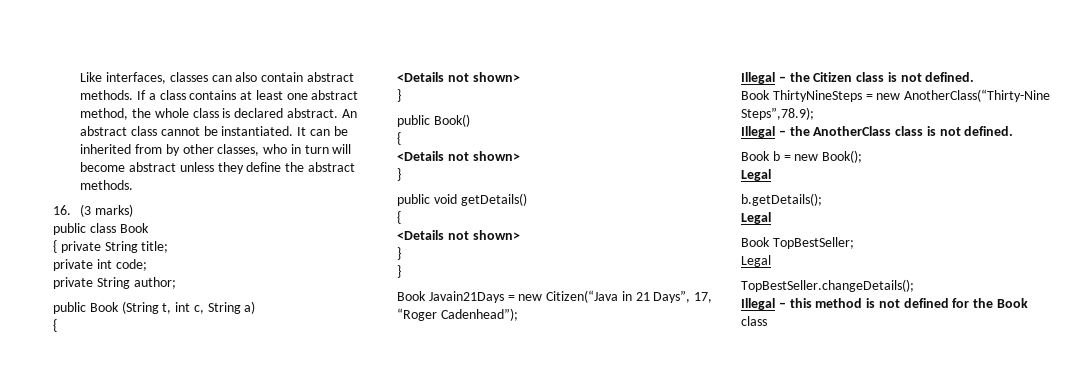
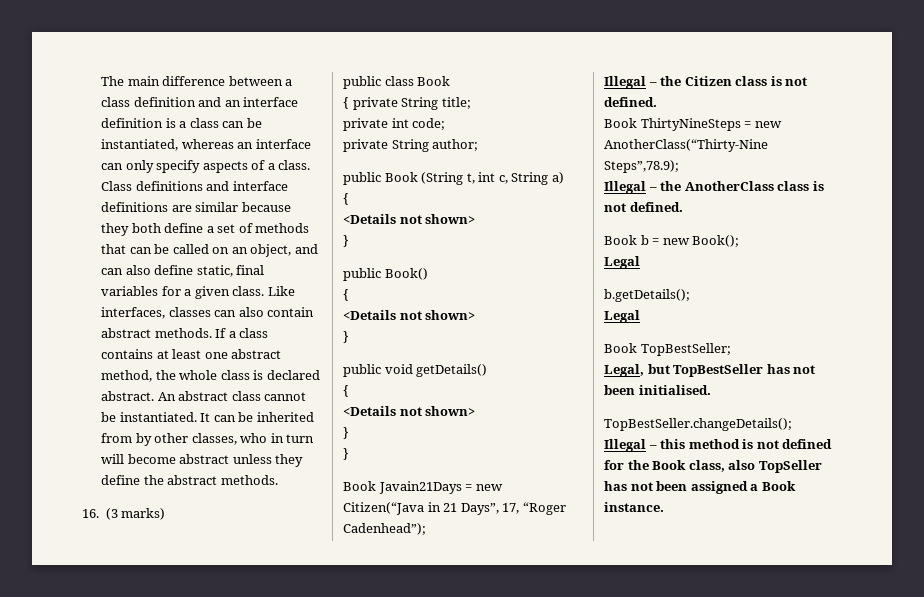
(80, 77) none -> [101,76,293,86] [101,97,299,107] [101,118,262,128] [101,139,311,151] [101,160,311,173] [101,181,288,191] [101,202,291,212] [101,223,310,236] [101,244,318,257] [101,265,265,277] [101,286,265,299] The main difference between a class definition and an interface definition is a class can be instantiated, whereas an interface can only specify aspects of a class. Class definitions and interface definitions are similar because they both define a set of methods that can be called on an object, and can also define static, final variables for a given class.
[741,255,771,267] Legal -> [604,364,816,377] [604,385,711,395] Legal, but TopBestSeller has not been initialised.
[741,316,767,326] class -> [688,460,822,473] [604,481,796,494] [604,502,664,512] class, also TopSeller has not been assigned a Book instance.

